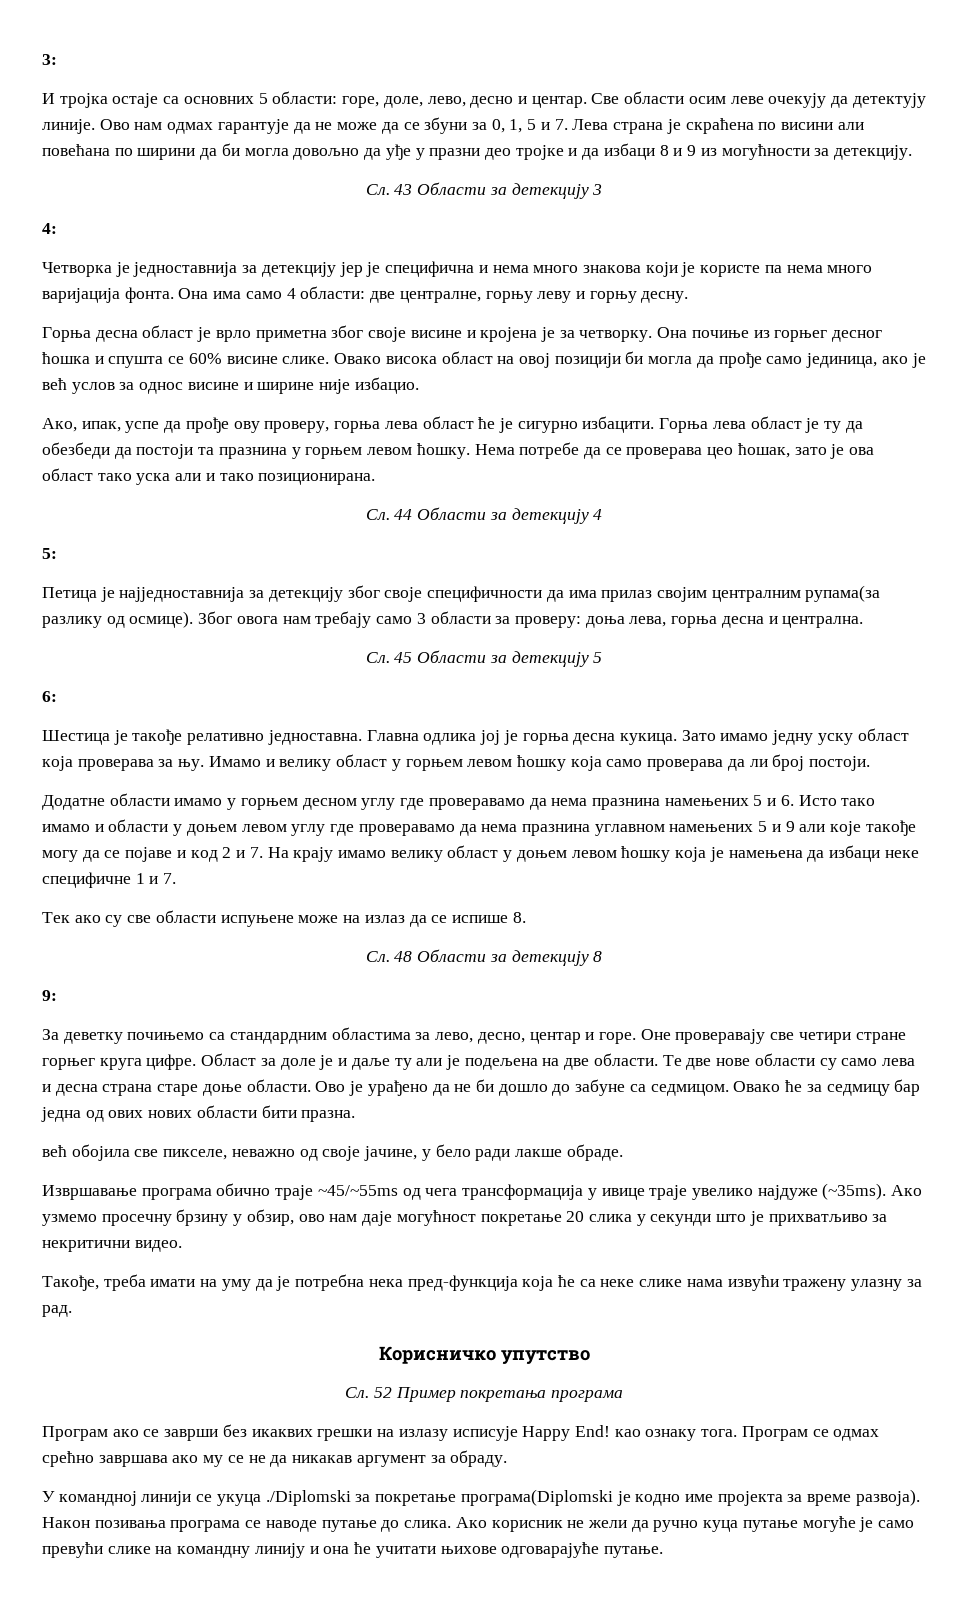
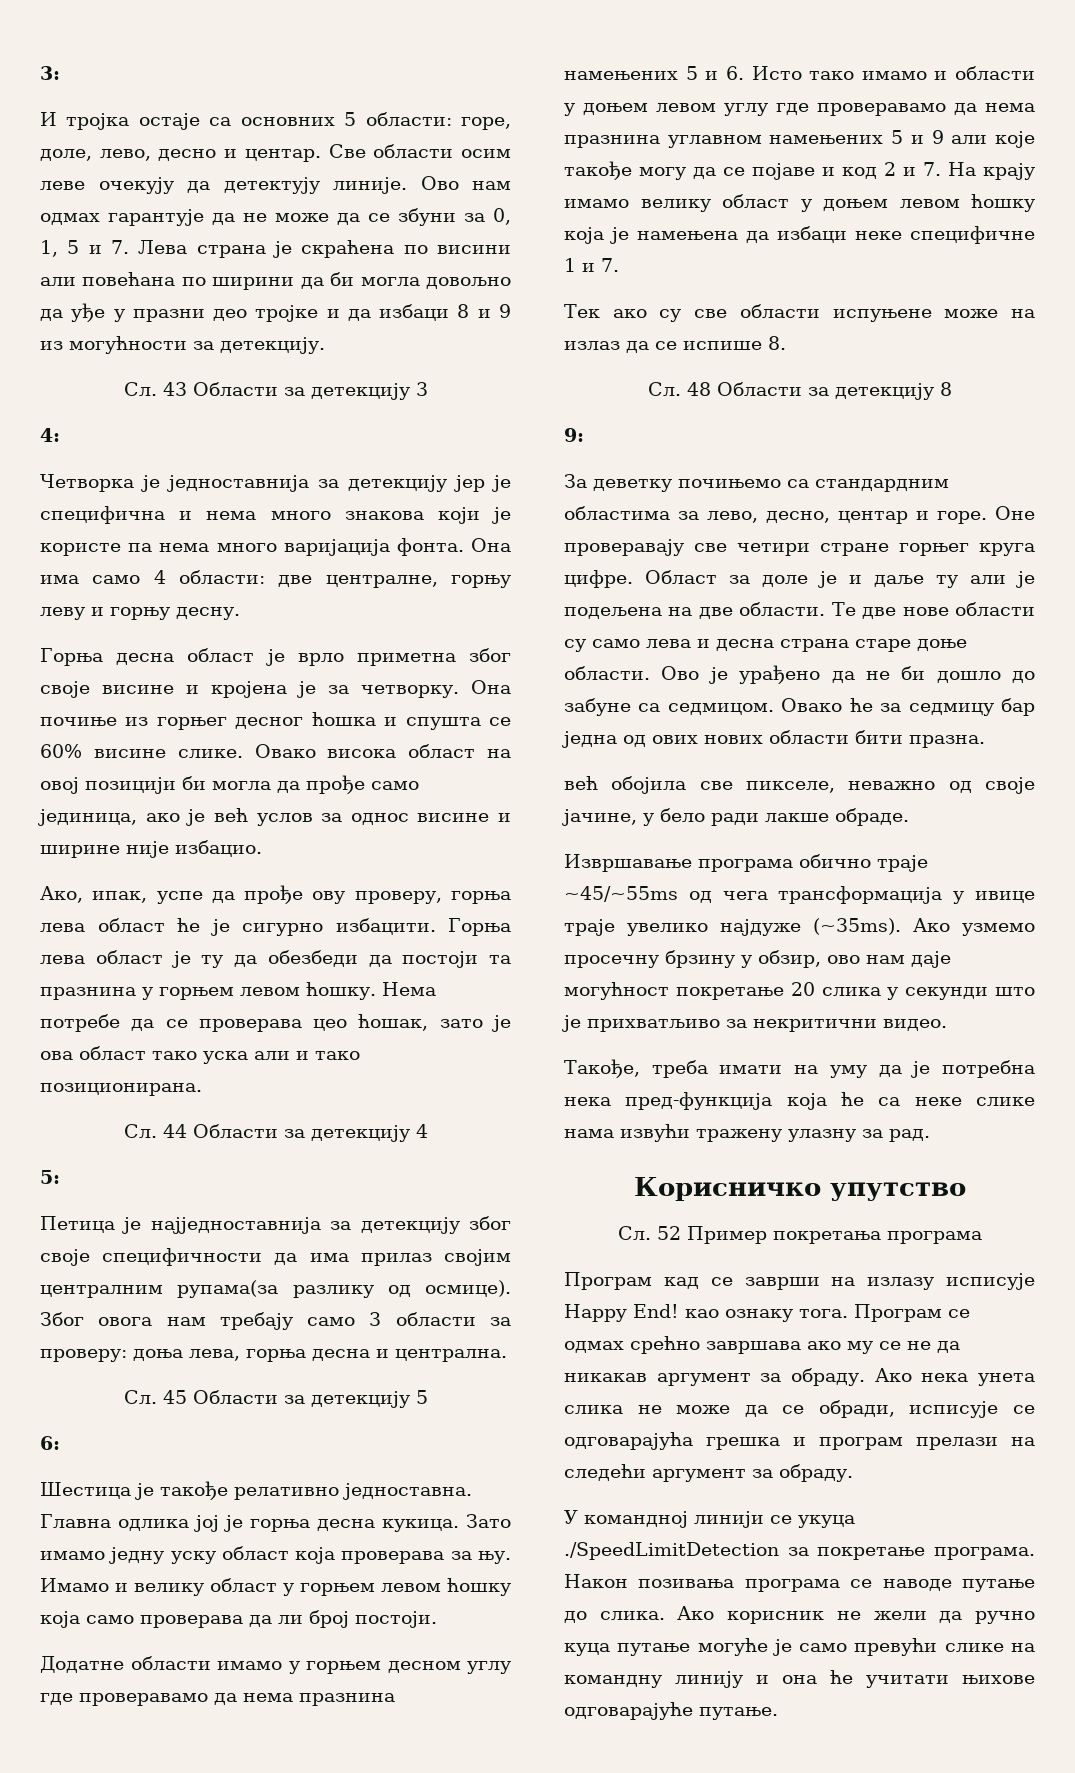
[112,1429,139,1437] ако -> [663,1277,699,1289] кад
[222,1424,373,1441] без икаквих грешки -> (820, 1283) none
(508, 1458) none -> [874,1368,1035,1386] [564,1400,1035,1418] [564,1432,1035,1450] [564,1464,853,1482] Ако нека унета слика не може да се обради, исписује се одговарајућа грешка и програм прелази на следећи аргумент за обраду.
[265,1490,351,1506] ./Diplomski -> [564,1542,779,1560] ./SpeedLimitDetection
[460,1489,920,1506] програма(Diplomski је кодно име пројекта за време развоја). -> [934,1547,1035,1560] програма.

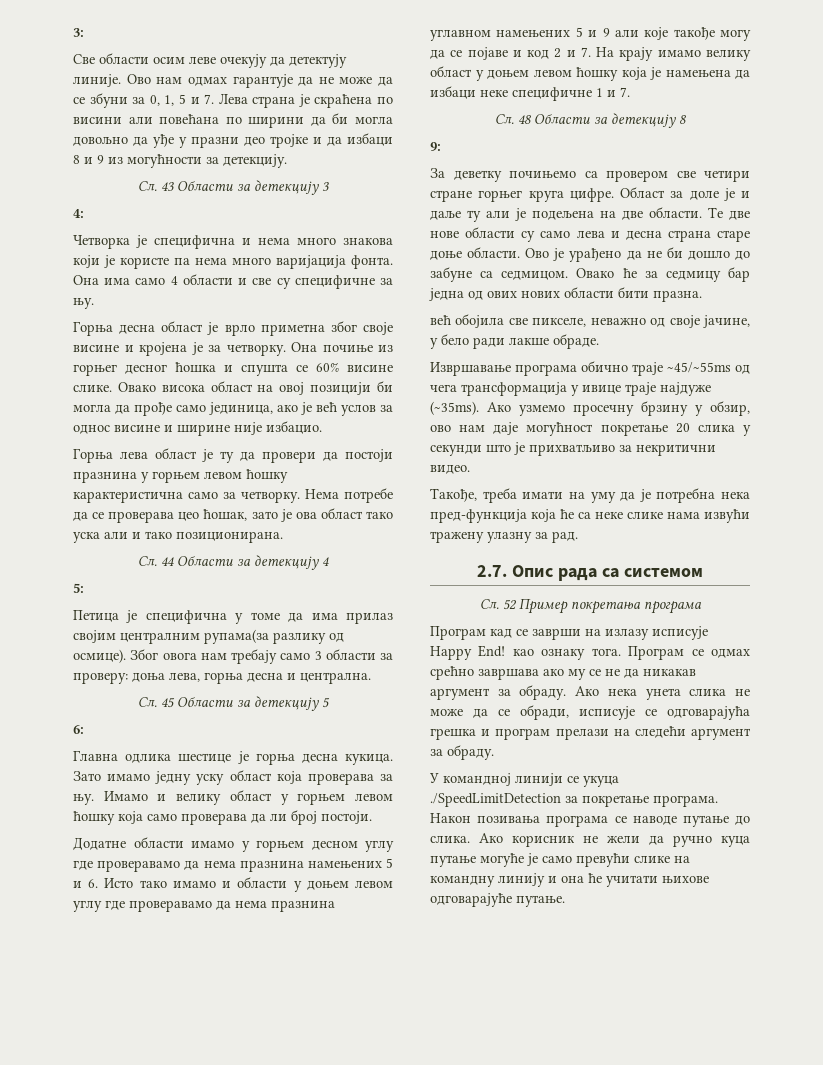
[40,112,511,130] [40,149,321,162] И тројка остаје са основних 5 области: горе, доле, лево, десно и центар. -> (84, 32) none
[167,475,511,492] једноставнија за детекцију јер је -> (147, 241) none
[179,570,511,588] [40,607,240,620] области: две централне, горњу леву и горњу десну. -> [182,274,394,289] [73,298,94,309] области и све су специфичне за њу.
[40,885,511,905] [40,918,436,936] Ако, ипак, успе да прође ову проверу, горња лева област ће је сигурно избацити. -> (322, 427) none
[267,950,358,967] обезбеди -> [262,451,316,463] провери
[489,955,511,964] та -> (393, 455) none
[306,982,376,1000] ћошку. -> [246,469,288,483] [73,491,300,503] ћошку карактеристична само за четворку.
[150,1216,511,1234] [40,1248,263,1266] најједноставнија за детекцију због своје специфичности -> [145,610,280,624] специфична у томе
[40,1481,472,1501] Шестица је такође релативно једноставна. -> (84, 729) none
[194,1515,219,1532] јој -> [178,753,232,763] шестице
[564,304,1035,322] [564,336,786,353] // Тек ако су све области испуњене може на излаз да се испише 8. -> (630, 92) none
[815,479,949,492] [564,506,1035,524] [564,539,684,556] стандардним областима за лево, десно, центар и горе. Оне проверавају -> [606,170,668,182] провером
[627,923,708,936] увелико -> (656, 389) none
[633,1177,966,1201] Корисничко упутство -> [477,565,703,581] 2.7. Опис рада са системом

